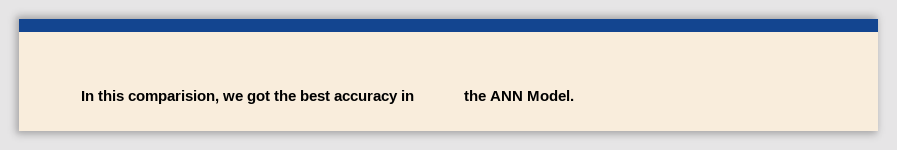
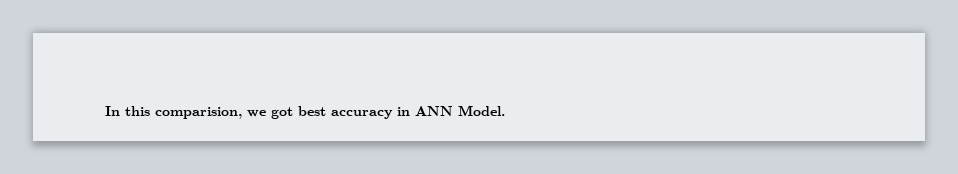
[274,90,297,101] the -> (293, 113) none
[464,90,486,101] the -> (410, 111) none

